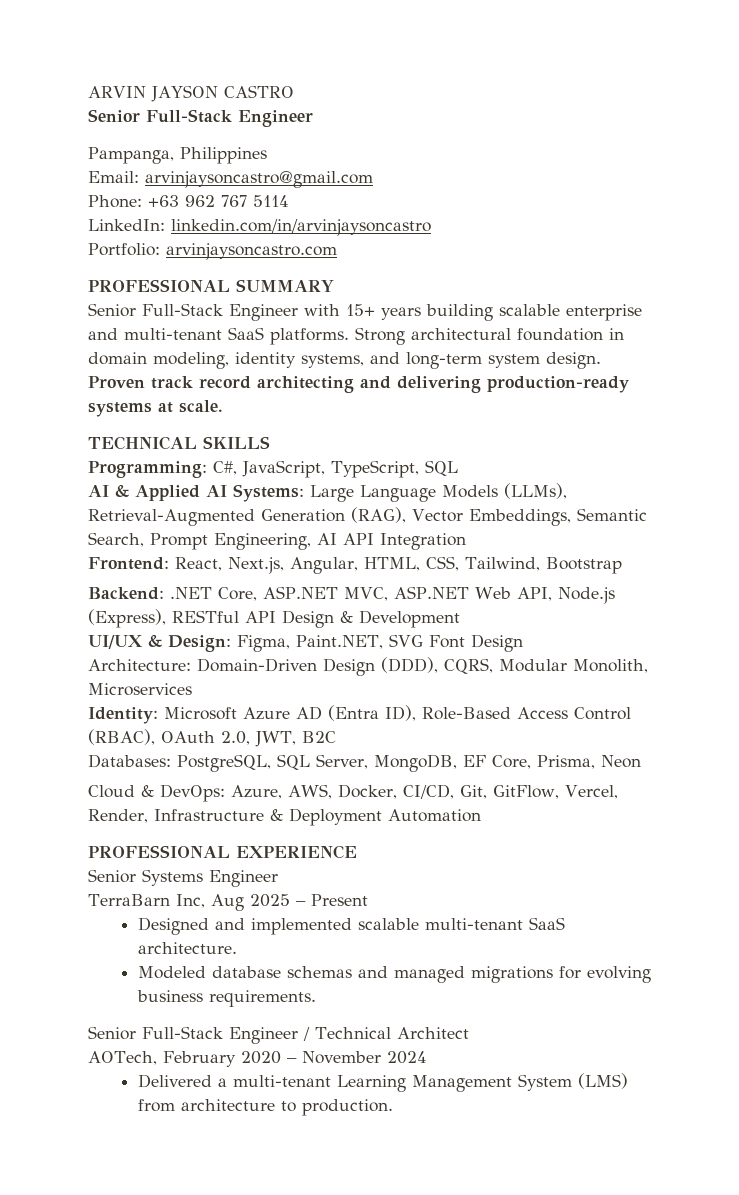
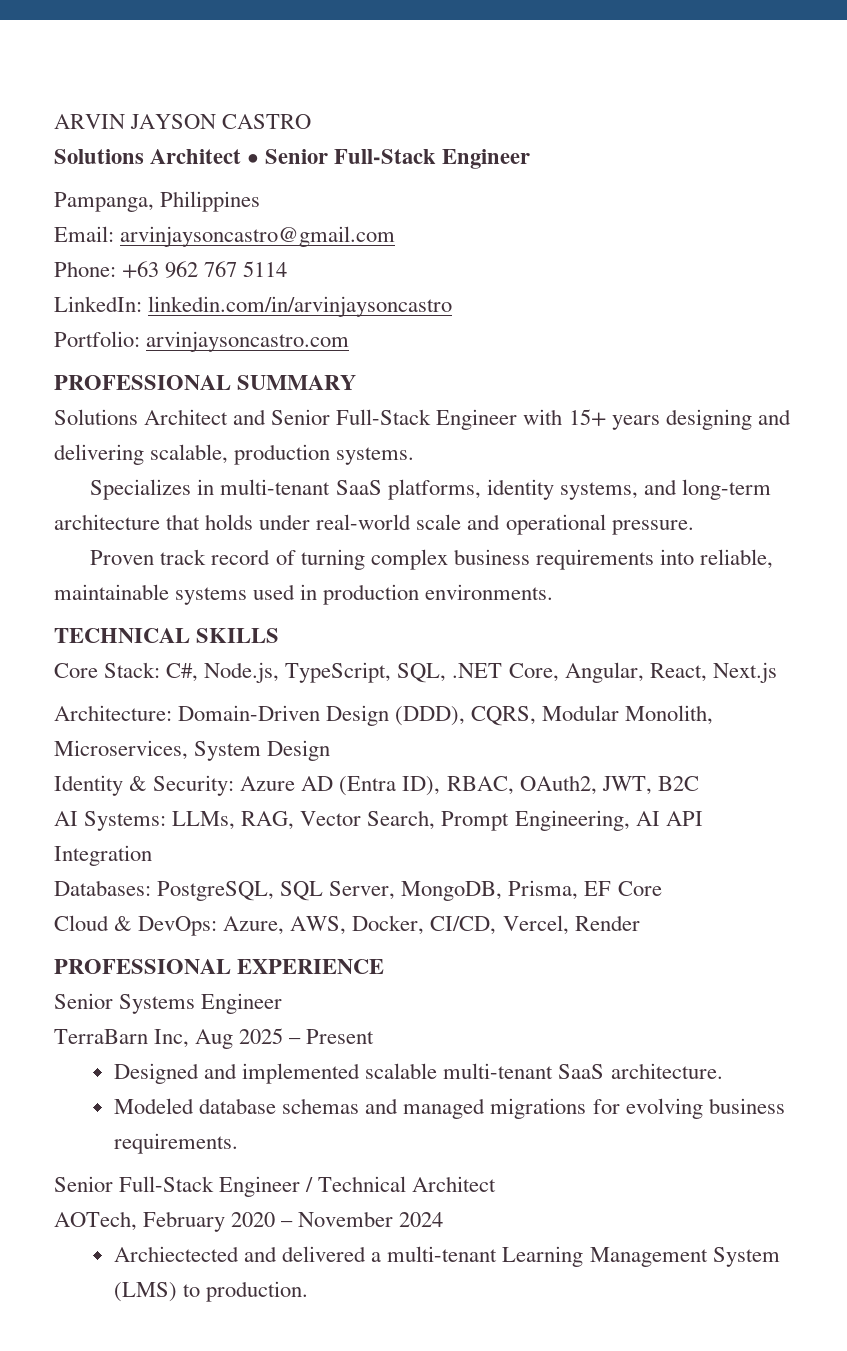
(294, 91) none -> [54,149,260,164] Solutions Architect •
(334, 285) none -> [54,409,267,425] Solutions Architect and
[426,304,642,321] [88,327,624,345] [88,352,601,369] [88,376,629,393] [88,400,223,417] [88,436,270,450] [88,460,458,478] [88,483,567,502] [88,507,647,526] [88,532,466,550] [88,556,622,574] [88,586,615,604] [88,609,460,628] [88,634,523,652] building scalable enterprise and multi-tenant SaaS platforms. Strong architectural foundation in domain modeling, identity systems, and long-term system design. Proven track record architecting and delivering production-ready systems at scale. // TECHNICAL SKILLS // Programming: C#, JavaScript, TypeScript, SQL // AI & Applied AI Systems: Large Language Models (LLMs), Retrieval-Augmented Generation (RAG), Vector Embeddings, Semantic Search, Prompt Engineering, AI API Integration // Frontend: React, Next.js, Angular, HTML, CSS, Tailwind, Bootstrap // Backend: .NET Core, ASP.NET MVC, ASP.NET Web API, Node.js (Express), RESTful API Design & Development // UI/UX & Design: Figma, Paint.NET, SVG Font Design -> [665,409,791,430] [54,444,415,465] [90,479,771,500] [54,514,694,535] [90,549,774,570] [54,584,554,605] [54,628,280,643] [54,662,777,683] designing and delivering scalable, production systems. // Specializes in multi-tenant SaaS platforms, identity systems, and long-term architecture that holds under real-world scale and operational pressure. // Proven track record of turning complex business requirements into reliable, maintainable systems used in production environments. // TECHNICAL SKILLS // Core Stack: C#, Node.js, TypeScript, SQL, .NET Core, Angular, React, Next.js
[88,683,192,696] [88,705,631,724] [88,729,336,747] Microservices // Identity: Microsoft Azure AD (Entra ID), Role-Based Access Control (RBAC), OAuth 2.0, JWT, B2C -> [54,740,331,761] [54,775,699,796] [54,810,703,831] [54,845,152,866] Microservices, System Design // Identity & Security: Azure AD (Entra ID), RBAC, OAuth2, JWT, B2C // AI Systems: LLMs, RAG, Vector Search, Prompt Engineering, AI API Integration
[463,755,641,769] EF Core, Prisma, Neon -> [508,880,662,900] Prisma, EF Core
[459,785,618,799] [88,808,481,826] Git, GitFlow, Vercel, Render, Infrastructure & Deployment Automation -> [502,915,640,935] Vercel, Render
[137,1074,212,1088] Delivered -> [114,1246,367,1262] Archiectected and delivered
[137,1099,275,1112] from architecture -> (178, 1292) none

